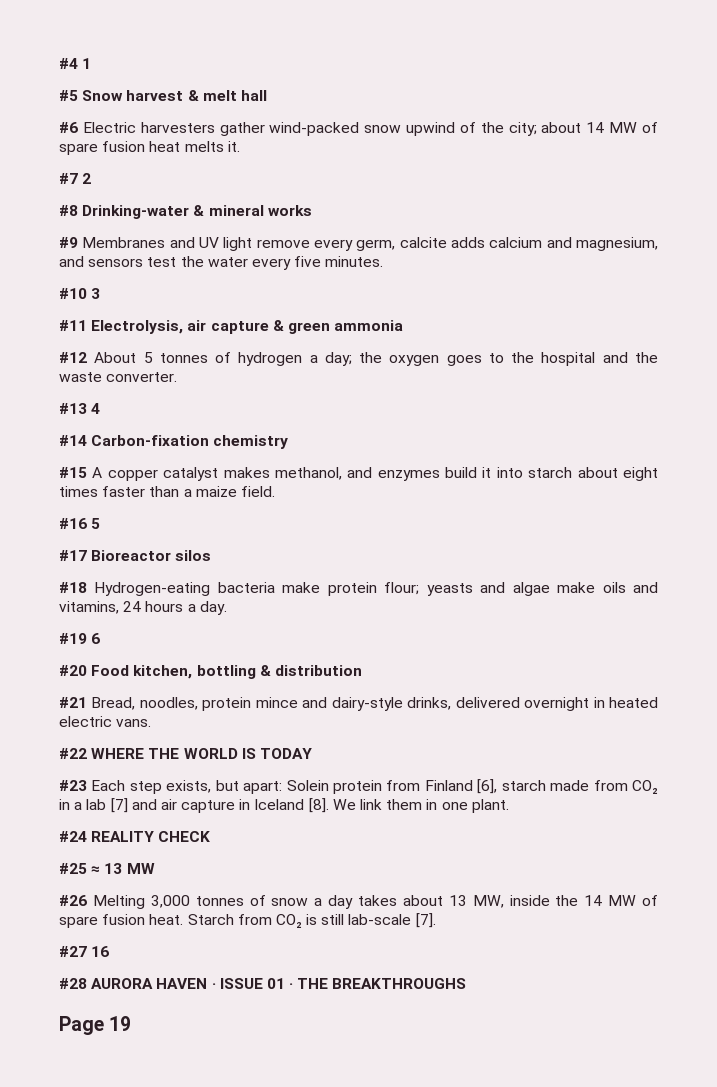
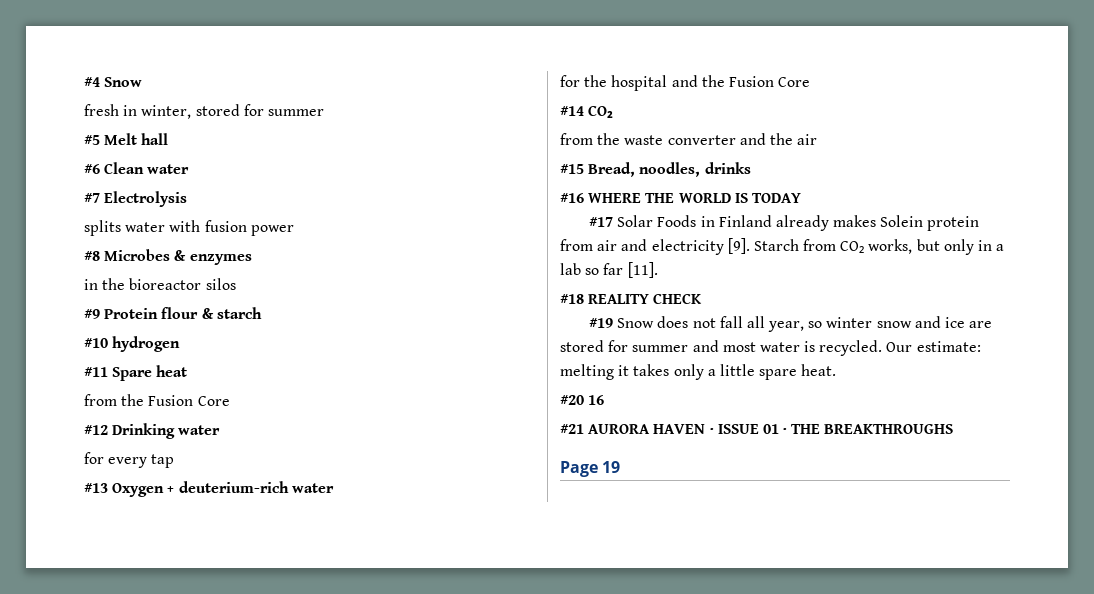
[82,58,92,69] [59,90,267,101] [59,122,658,136] [59,141,240,155] [59,173,92,184] [59,205,312,219] [59,237,658,251] [59,256,384,270] 1 // #5 Snow harvest & melt hall // #6 Electric harvesters gather wind-packed snow upwind of the city; about 14 MW of spare fusion heat melts it. // #7 2 // #8 Drinking-water & mineral works // #9 Membranes and UV light remove every germ, calcite adds calcium and magnesium, and sensors test the water every five minutes. -> [104,77,143,87] [84,104,324,119] [84,133,169,145] [84,162,190,174] [84,191,188,207] [84,220,294,236] [84,249,252,265] [84,278,236,290] [84,307,262,319] Snow // fresh in winter, stored for summer // #5 Melt hall // #6 Clean water // #7 Electrolysis // splits water with fusion power // #8 Microbes & enzymes // in the bioreactor silos // #9 Protein flour & starch
[91,288,101,299] 3 -> [112,336,181,352] hydrogen
[91,320,404,334] [59,352,658,366] [59,372,178,382] [59,403,101,414] [59,435,289,449] [59,467,658,481] [59,486,275,497] [59,518,101,529] [59,550,212,561] [59,582,658,596] [59,601,227,615] [59,633,101,644] [59,665,362,679] [59,697,659,711] [59,716,152,727] [59,748,87,759] Electrolysis, air capture & green ammonia // #12 About 5 tonnes of hydrogen a day; the oxygen goes to the hospital and the waste converter. // #13 4 // #14 Carbon-fixation chemistry // #15 A copper catalyst makes methanol, and enzymes build it into starch about eight times faster than a maize field. // #16 5 // #17 Bioreactor silos // #18 Hydrogen-eating bacteria make protein flour; yeasts and algae make oils and vitamins, 24 hours a day. // #19 6 // #20 Food kitchen, bottling & distribution // #21 Bread, noodles, protein mince and dairy-style drinks, delivered overnight in heated electric vans. // #22 -> [112,365,188,381] [84,394,230,406] [84,423,221,439] [84,452,175,468] [84,481,334,497] [560,75,811,91] [560,105,614,118] [560,133,818,145] [560,162,751,177] [560,193,584,203] Spare heat // from the Fusion Core // #12 Drinking water // for every tap // #13 Oxygen + deuterium-rich water // for the hospital and the Fusion Core // #14 CO₂ // from the waste converter and the air // #15 Bread, noodles, drinks // #16
[59,779,659,794] [59,798,509,813] [59,831,211,842] [59,863,155,874] [59,895,658,909] [59,913,436,928] [59,946,87,957] #23 Each step exists, but apart: Solein protein from Finland [6], starch made from CO₂ in a lab [7] and air capture in Iceland [8]. We link them in one plant. // #24 REALITY CHECK // #25 ≈ 13 MW // #26 Melting 3,000 tonnes of snow a day takes about 13 MW, inside the 14 MW of spare fusion heat. Starch from CO₂ is still lab-scale [7]. // #27 -> [588,215,980,231] [560,238,1005,255] [560,262,658,278] [560,293,703,304] [588,316,993,332] [560,340,981,356] [560,364,837,380] [560,395,584,405] #17 Solar Foods in Finland already makes Solein protein from air and electricity [9]. Starch from CO₂ works, but only in a lab so far [11]. // #18 REALITY CHECK // #19 Snow does not fall all year, so winter snow and ice are stored for summer and most water is recycled. Our estimate: melting it takes only a little spare heat. // #20
[59,978,87,989] #28 -> [560,424,584,434] #21

